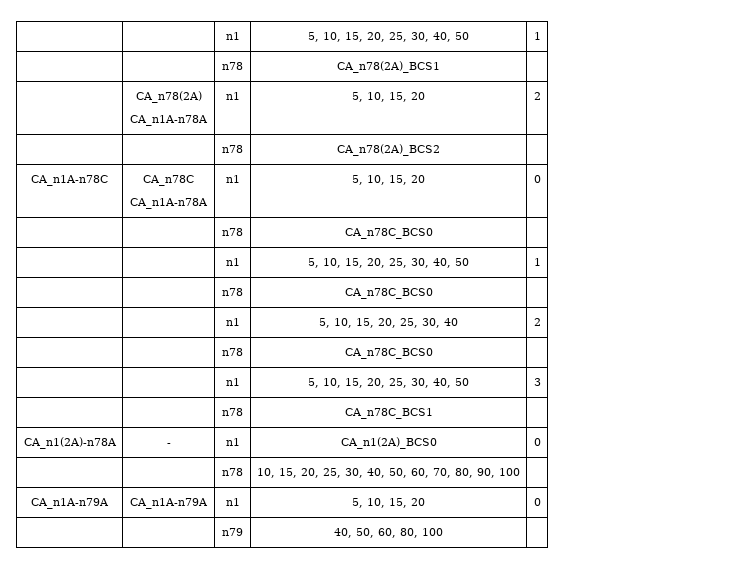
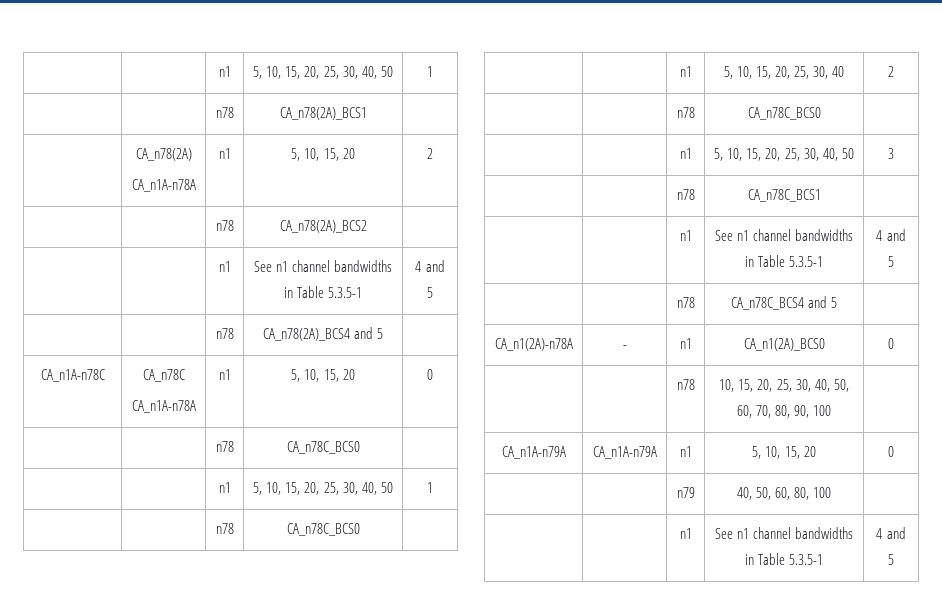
(440, 150) none -> [218,261,231,272] [253,260,393,272] [283,286,363,298] [415,260,445,272] [427,287,433,298] [215,328,234,339] [262,327,384,341] // | | n1 | See n1 channel bandwidths in Table 5.3.5-1 | 4 and 5 // | | n78 | CA_n78(2A)_BCS4 and 5 |
(433, 413) none -> [679,230,692,241] [714,229,854,241] [744,255,824,267] [876,229,906,241] [888,256,894,267] [676,297,695,308] [730,296,838,310] // | | n1 | See n1 channel bandwidths in Table 5.3.5-1 | 4 and 5 // | | n78 | CA_n78C_BCS4 and 5 |
(443, 532) none -> [679,528,692,539] [714,527,854,539] [744,553,824,565] [876,527,906,539] [888,554,894,565] // | | n1 | See n1 channel bandwidths in Table 5.3.5-1 | 4 and 5

